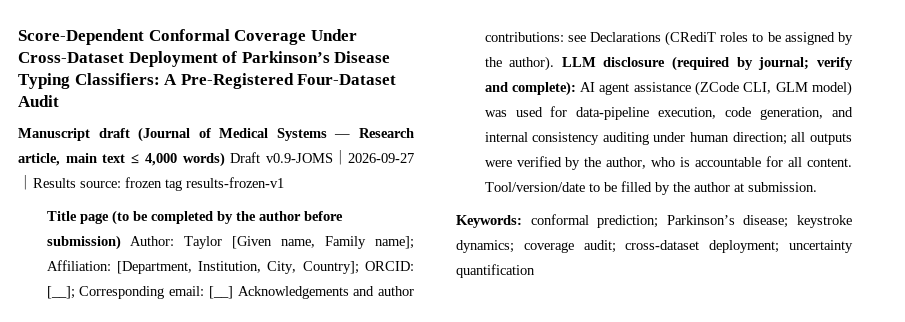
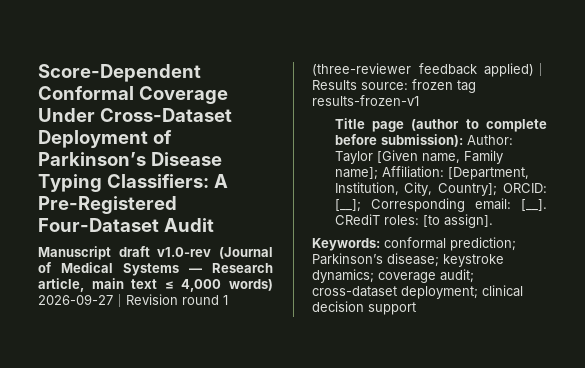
(130, 133) none -> [157,247,212,257] v1.0-rev
[230,150,414,165] Draft v0.9-JOMS｜2026-09-27 -> [38,294,228,307] [312,63,534,77] 2026-09-27｜Revision round 1 (three-reviewer feedback applied)
[111,210,343,225] [46,235,121,250] (to be completed by the author before submission) -> [411,119,547,132] [334,134,463,147] (author to complete before submission):
[208,286,414,299] [484,31,854,46] [484,56,853,71] [484,81,853,96] [484,106,853,120] [484,132,852,145] [484,156,852,170] [484,181,817,195] [__] Acknowledgements and author contributions: see Declarations (CRediT roles to be assigned by the author). LLM disclosure (required by journal; verify and complete): AI agent assistance (ZCode CLI, GLM model) was used for data-pipeline execution, code generation, and internal consistency auditing under human direction; all outputs were verified by the author, who is accountable for all content. Tool/version/date to be filled by the author at submission. -> [521,199,547,211] [334,214,493,228] [__]. CRediT roles: [to assign].
[789,240,853,253] [456,264,535,278] uncertainty quantification -> [482,285,523,297] [312,301,416,315] clinical decision support

